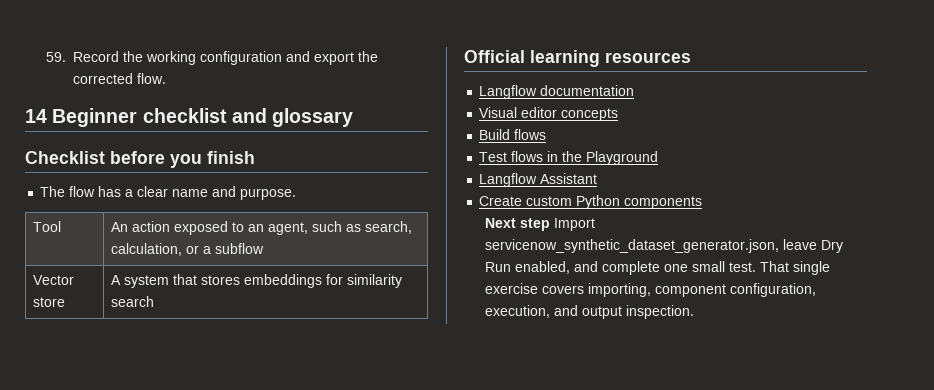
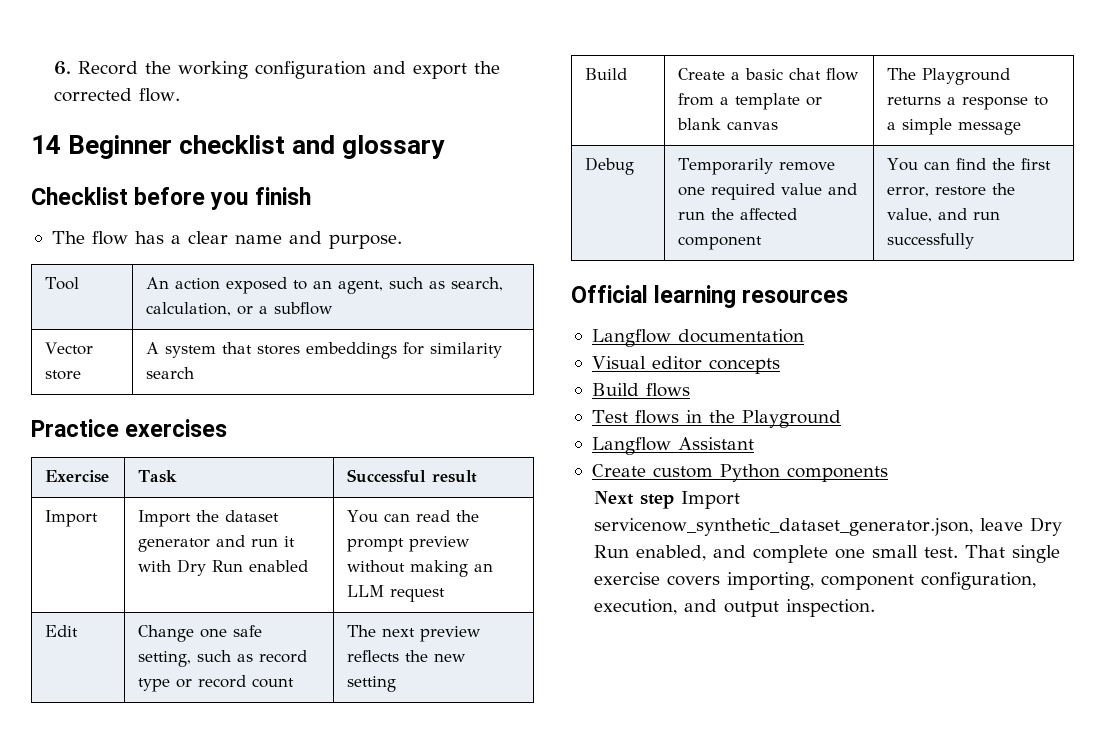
[46,52,67,62] 59. -> [53,61,71,75] 6.
(154, 301) none -> [31,419,228,437] [45,470,110,483] [138,470,178,483] [347,469,478,483] [45,510,99,527] [138,510,280,527] [138,535,296,552] [138,559,309,576] [347,510,480,523] [347,536,471,552] [347,560,494,577] [347,585,446,602] [45,625,79,637] [138,625,263,642] [138,650,308,667] [138,675,295,692] [347,625,482,642] [347,650,467,662] [347,676,397,692] [585,68,628,80] [678,68,860,81] [678,93,823,110] [677,118,779,130] [887,68,1011,85] [887,96,1049,110] [887,118,1022,135] [585,157,635,175] [678,158,836,175] [678,183,858,200] [678,208,798,220] [678,236,763,250] [887,158,1052,171] [887,183,1016,197] [887,208,1001,222] [887,233,975,249] // Practice exercises // Exercise | Task | Successful result // Import | Import the dataset generator and run it with Dry Run enabled | You can read the prompt preview without making an LLM request // Edit | Change one safe setting, such as record type or record count | The next preview reflects the new setting // Build | Create a basic chat flow from a template or blank canvas | The Playground returns a response to a simple message // Debug | Temporarily remove one required value and run the affected component | You can find the first error, restore the value, and run successfully

